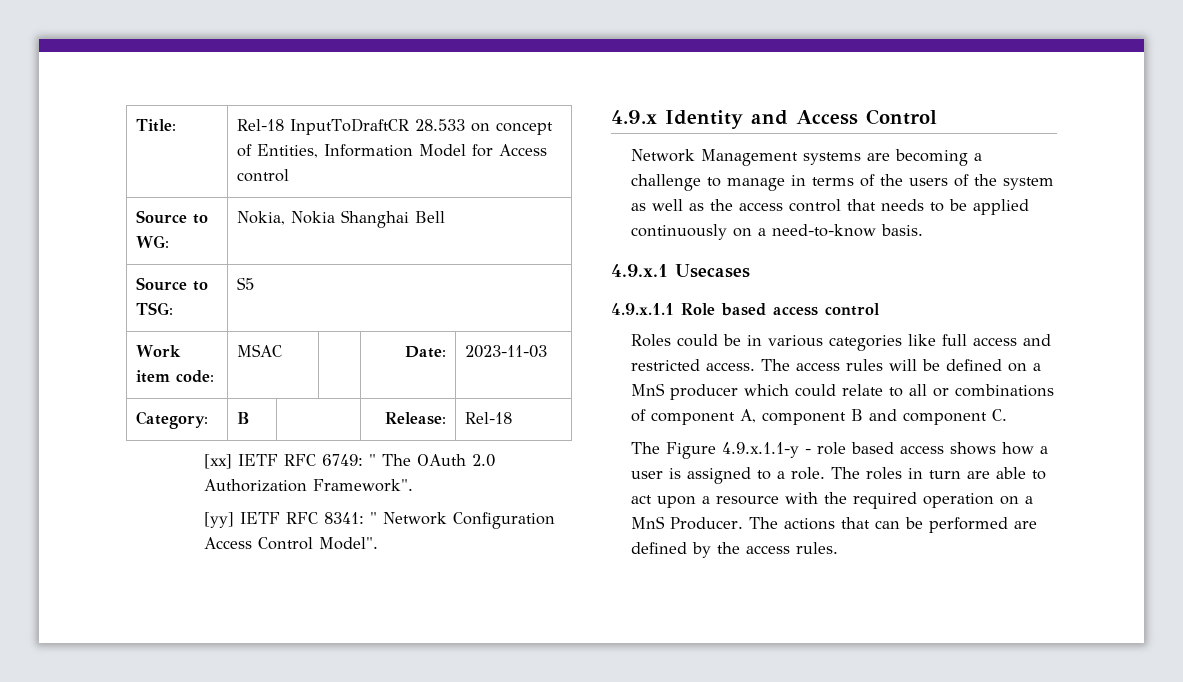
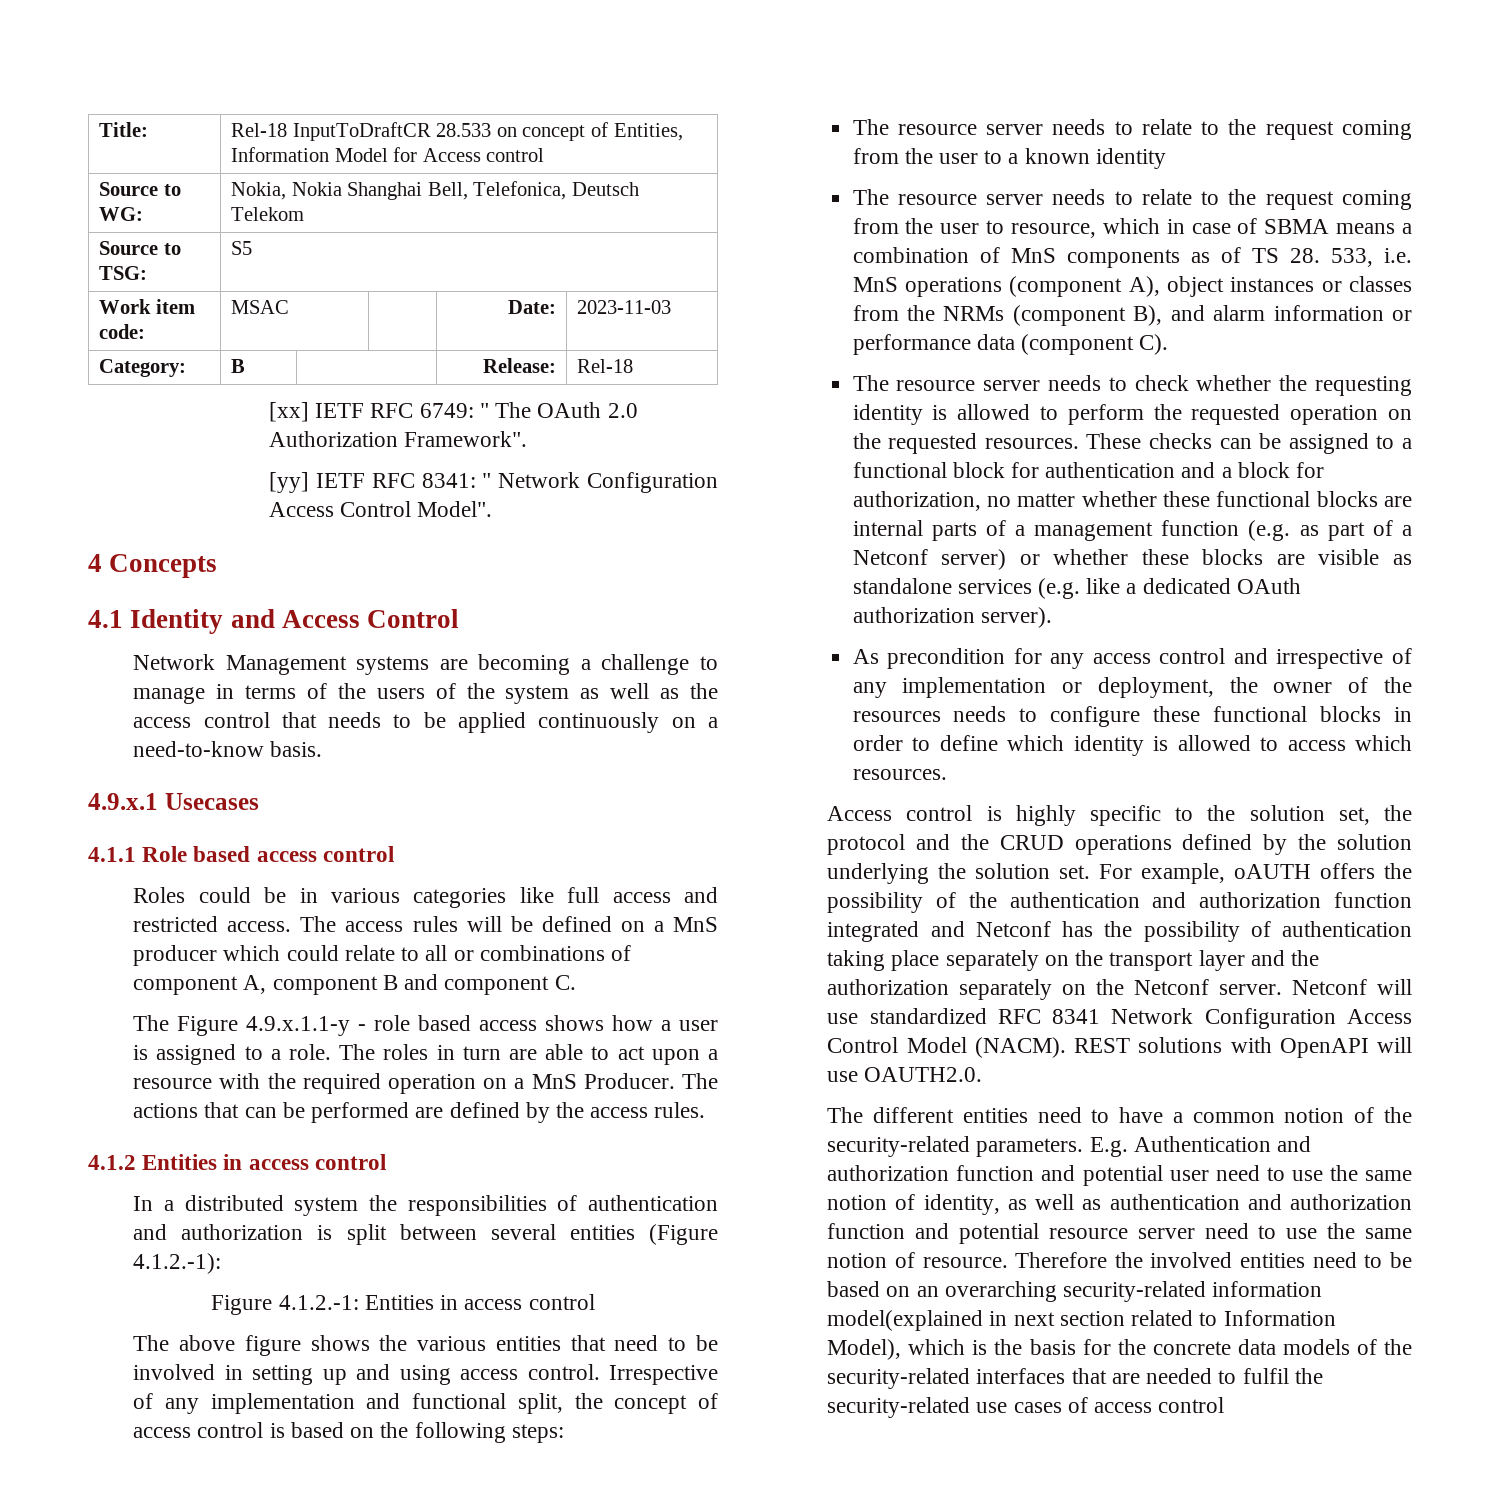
[415,211,446,223] Bell -> [427,181,639,200] [231,207,305,221] Bell, Telefonica, Deutsch Telekom
[611,110,657,124] 4.9.x -> [88,554,218,578] [88,610,123,628] 4 Concepts // 4.1
[611,303,674,315] 4.9.x.1.1 -> [88,847,136,862] 4.1.1
(838, 548) none -> [88,1154,386,1170] [133,1195,718,1216] [133,1224,718,1245] [133,1253,222,1274] [211,1294,595,1315] [133,1335,719,1356] [133,1364,718,1385] [133,1393,718,1414] [133,1422,564,1443] [852,119,1412,140] [852,148,1166,169] [852,189,1412,210] [852,218,1412,238] [852,247,1412,268] [852,276,1412,297] [852,305,1412,326] [852,334,1169,355] [852,375,1412,396] [852,404,1412,425] [852,433,1412,454] [852,462,1325,478] [852,491,1412,511] [852,520,1412,541] [852,549,1412,570] [852,578,1301,599] [852,607,1052,628] [852,648,1412,669] [852,677,1412,698] [852,706,1412,727] [852,735,1412,756] [852,769,947,780] [827,805,1412,826] [827,834,1412,855] [827,863,1412,884] [827,892,1412,913] [827,921,1412,942] [827,950,1319,971] [827,979,1412,1000] [827,1008,1412,1029] [827,1037,1412,1058] [827,1067,983,1082] [827,1107,1412,1123] [827,1136,1312,1157] [827,1165,1412,1186] [827,1194,1412,1215] [827,1223,1412,1244] [827,1252,1412,1268] [827,1281,1323,1302] [827,1310,1336,1331] [827,1339,1412,1360] [827,1368,1323,1389] [827,1397,1225,1418] // 4.1.2 Entities in access control // In a distributed system the responsibilities of authentication and authorization is split between several entities (Figure 4.1.2.-1): // Figure 4.1.2.-1: Entities in access control // The above figure shows the various entities that need to be involved in setting up and using access control. Irrespective of any implementation and functional split, the concept of access control is based on the following steps: // The resource server needs to relate to the request coming from the user to a known identity // The resource server needs to relate to the request coming from the user to resource, which in case of SBMA means a combination of MnS components as of TS 28. 533, i.e. MnS operations (component A), object instances or classes from the NRMs (component B), and alarm information or performance data (component C). // The resource server needs to check whether the requesting identity is allowed to perform the requested operation on the requested resources. These checks can be assigned to a functional block for authentication and a block for authorization, no matter whether these functional blocks are internal parts of a management function (e.g. as part of a Netconf server) or whether these blocks are visible as standalone services (e.g. like a dedicated OAuth authorization server). // As precondition for any access control and irrespective of any implementation or deployment, the owner of the resources needs to configure these functional blocks in order to define which identity is allowed to access which resources. // Access control is highly specific to the solution set, the protocol and the CRUD operations defined by the solution underlying the solution set. For example, oAUTH offers the possibility of the authentication and authorization function integrated and Netconf has the possibility of authentication taking place separately on the transport layer and the authorization separately on the Netconf server. Netconf will use standardized RFC 8341 Network Configuration Access Control Model (NACM). REST solutions with OpenAPI will use OAUTH2.0. // The different entities need to have a common notion of the security-related parameters. E.g. Authentication and authorization function and potential user need to use the same notion of identity, as well as authentication and authorization function and potential resource server need to use the same notion of resource. Therefore the involved entities need to be based on an overarching security-related information model(explained in next section related to Information Model), which is the basis for the concrete data models of the security-related interfaces that are needed to fulfil the security-related use cases of access control

